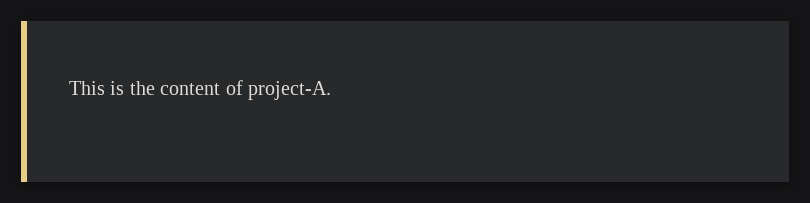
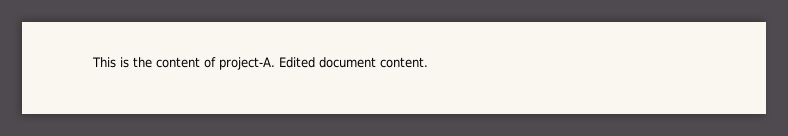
(331, 90) none -> [279,57,428,68] Edited document content.

